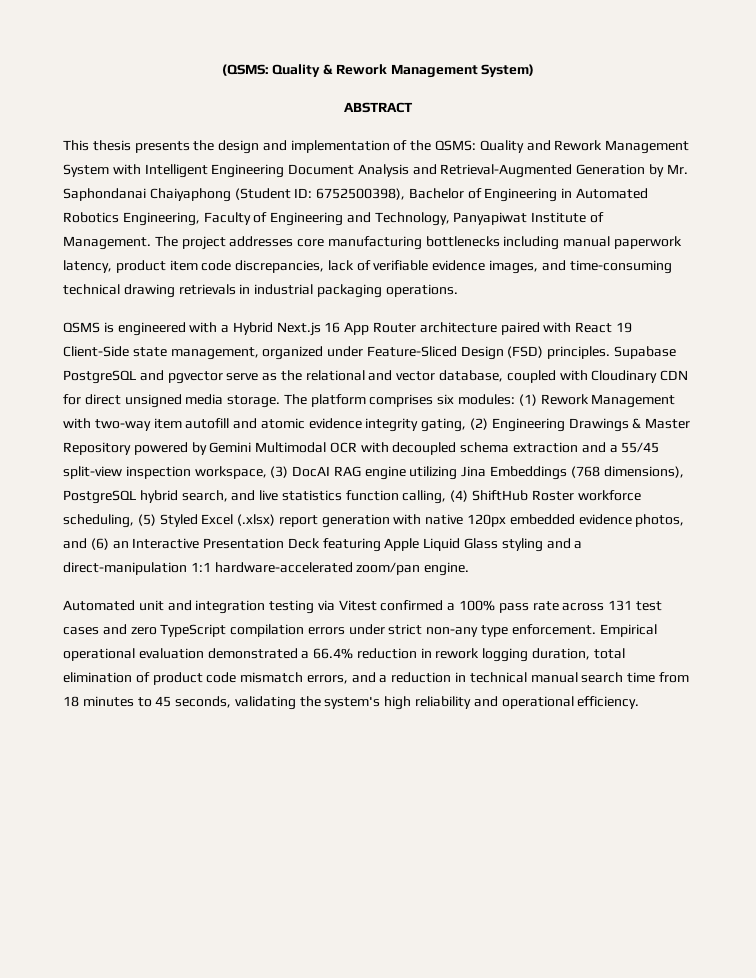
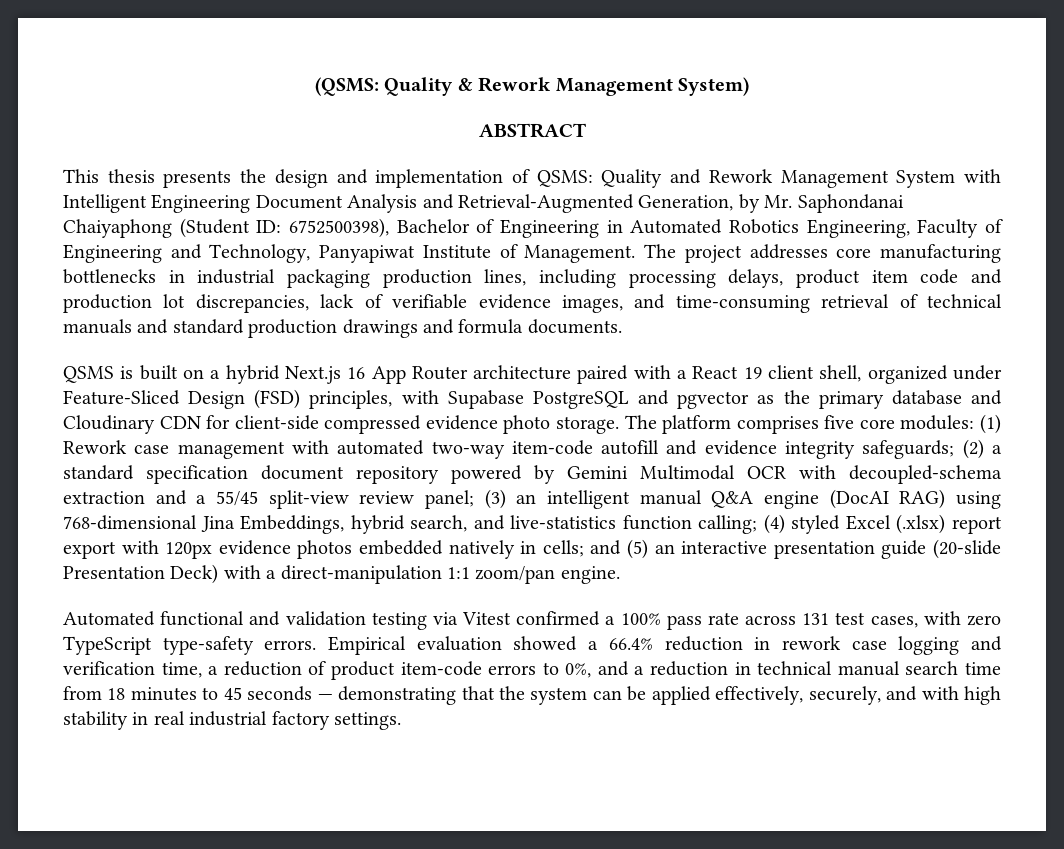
[410,140,432,151] the -> (530, 176) none
[576,164,646,175] Generation -> [638,195,734,211] Generation,
[503,236,683,250] [63,260,232,273] including manual paperwork latency, product item code -> [168,269,1002,288] [63,294,186,313] in industrial packaging production lines, including processing delays, product item code and production lot
[63,284,458,298] [63,322,273,336] technical drawing retrievals in industrial packaging operations. // QSMS is engineered with a Hybrid -> [821,294,1002,308] [63,319,622,338] [63,365,280,384] retrieval of technical manuals and standard production drawings and formula documents. // QSMS is built on a hybrid
(572, 327) none -> [677,370,688,379] a
[63,346,259,360] Client-Side state management, -> [768,365,862,382] client shell,
[547,346,611,359] principles. -> [309,390,439,409] principles, with
[226,373,259,381] serve -> (750, 400) none
[305,370,689,383] [63,394,224,408] relational and vector database, coupled with Cloudinary CDN for direct unsigned media -> [818,390,1003,409] [63,415,551,434] primary database and Cloudinary CDN for client-side compressed evidence photo
[437,394,455,405] six -> [824,415,895,429] five core
[591,394,676,408] [63,418,182,431] Management with two-way item -> [134,440,593,459] case management with automated two-way item-code
[260,418,305,429] atomic -> (698, 447) none
[421,418,691,432] [63,442,131,455] gating, (2) Engineering Drawings & Master Repository -> [862,439,1002,459] [63,465,439,484] safeguards; (2) a standard specification document repository
[392,442,510,455] decoupled schema -> [849,465,1002,484] decoupled-schema
[125,466,684,480] [63,490,641,504] [63,514,685,528] [63,538,571,552] inspection workspace, (3) DocAI RAG engine utilizing Jina Embeddings (768 dimensions), PostgreSQL hybrid search, and live statistics function calling, (4) ShiftHub Roster workforce scheduling, (5) Styled Excel (.xlsx) report generation with native 120px embedded evidence photos, and (6) an Interactive Presentation Deck featuring Apple Liquid Glass styling and -> [359,489,1001,509] [63,514,1003,534] [63,539,1002,559] [63,564,261,584] review panel; (3) an intelligent manual Q&A engine (DocAI RAG) using 768-dimensional Jina Embeddings, hybrid search, and live-statistics function calling; (4) styled Excel (.xlsx) report export with 120px evidence photos embedded natively in cells; and (5) an interactive presentation guide (20-slide Presentation Deck) with
[214,562,353,573] hardware-accelerated -> (470, 573) none
[138,600,266,614] unit and integration -> [160,611,366,626] functional and validation
[63,624,657,637] [63,648,298,661] cases and zero TypeScript compilation errors under strict non-any type enforcement. Empirical operational evaluation demonstrated -> [870,611,1001,628] [63,636,578,655] cases, with zero TypeScript type-safety errors. Empirical evaluation showed
[482,648,625,662] [63,672,348,685] logging duration, total elimination of product code mismatch errors, -> [851,636,1003,655] [63,661,592,680] case logging and verification time, a reduction of product item-code errors to 0%,
[175,696,640,710] seconds, validating the system's high reliability and operational efficiency. -> [247,686,1002,705] [63,711,401,730] seconds — demonstrating that the system can be applied effectively, securely, and with high stability in real industrial factory settings.

